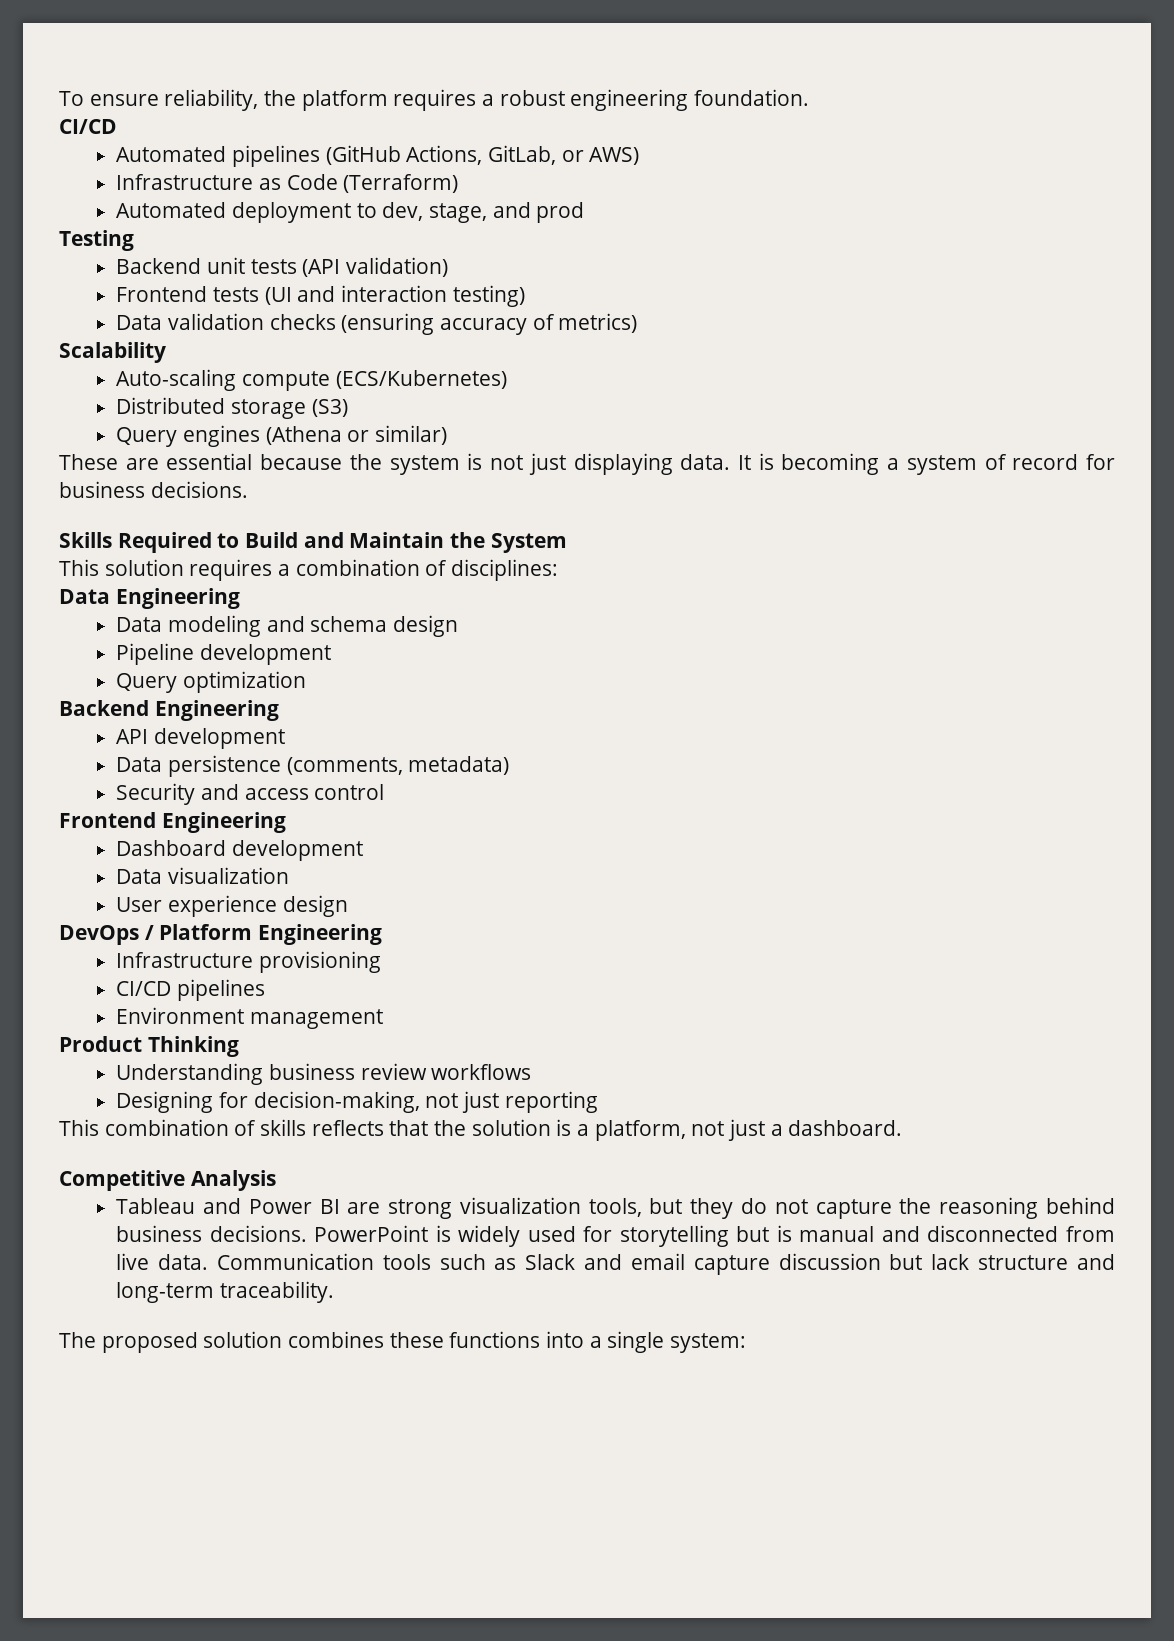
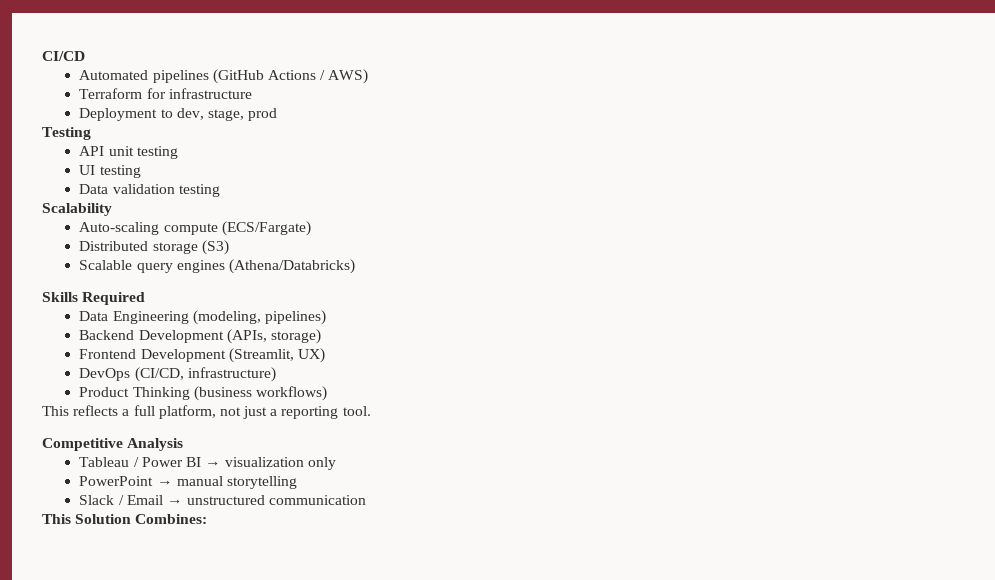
[59,89,809,111] [59,119,117,134] [116,145,640,167] [116,174,459,193] [116,202,351,223] To ensure reliability, the platform requires a robust engineering foundation. // CI/CD // Automated pipelines (GitHub Actions, GitLab, or AWS) // Infrastructure as Code (Terraform) // Automated deployment -> [42,51,85,61] [79,69,369,84] [79,88,252,99] [79,108,158,121] CI/CD // Automated pipelines (GitHub Actions / AWS) // Terraform for infrastructure // Deployment
[492,202,531,218] and -> (244, 115) none
[116,257,448,277] [116,285,525,307] [116,313,638,335] Backend unit tests (API validation) // Frontend tests (UI and interaction testing) // Data validation checks (ensuring accuracy of metrics) -> [79,146,178,159] [79,165,141,178] [79,184,220,197] API unit testing // UI testing // Data validation testing
[335,370,507,389] (ECS/Kubernetes) -> [221,221,311,236] (ECS/Fargate)
[116,425,447,447] [59,453,1115,475] [59,481,248,498] [59,532,567,553] [59,559,559,581] [59,588,240,609] [116,615,458,637] [116,643,331,665] [116,671,306,693] [59,700,279,721] [116,728,285,749] [116,755,510,777] [116,783,385,805] [59,812,286,833] [116,840,363,861] [116,867,289,884] [116,895,348,917] [59,924,383,945] [116,951,381,973] [116,979,265,1001] [116,1007,383,1029] [59,1036,239,1057] [116,1063,532,1085] [116,1091,598,1113] [59,1119,590,1136] Query engines (Athena or similar) // These are essential because the system is not just displaying data. It is becoming a system of record for business decisions. // Skills Required to Build and Maintain the System // This solution requires a combination of disciplines: // Data Engineering // Data modeling and schema design // Pipeline development // Query optimization // Backend Engineering // API development // Data persistence (comments, metadata) // Security and access control // Frontend Engineering // Dashboard development // Data visualization // User experience design // DevOps / Platform Engineering // Infrastructure provisioning // CI/CD pipelines // Environment management // Product Thinking // Understanding business review workflows // Designing for decision-making, not just reporting // This combination of skills reflects that the solution is a -> [79,259,355,274] [42,292,146,305] [79,310,326,325] [79,329,321,344] [79,348,325,363] [79,367,276,382] [79,386,327,401] [42,405,155,416] Scalable query engines (Athena/Databricks) // Skills Required // Data Engineering (modeling, pipelines) // Backend Development (APIs, storage) // Frontend Development (Streamlit, UX) // DevOps (CI/CD, infrastructure) // Product Thinking (business workflows) // This reflects a full
[788,1120,903,1136] dashboard. -> [281,406,371,419] reporting tool.
[202,1198,241,1214] and -> [133,457,139,467] /
[347,1197,1115,1219] [116,1225,1116,1247] [116,1253,1115,1275] [116,1281,334,1303] [59,1331,747,1353] are strong visualization tools, but they do not capture the reasoning behind business decisions. PowerPoint is widely used for storytelling but is manual and disconnected from live data. Communication tools such as Slack and email capture discussion but lack structure and long-term traceability. // The proposed solution combines these functions into a single system: -> [205,457,337,470] [79,476,297,489] [79,495,367,505] [42,514,208,524] → visualization only // PowerPoint → manual storytelling // Slack / Email → unstructured communication // This Solution Combines:

